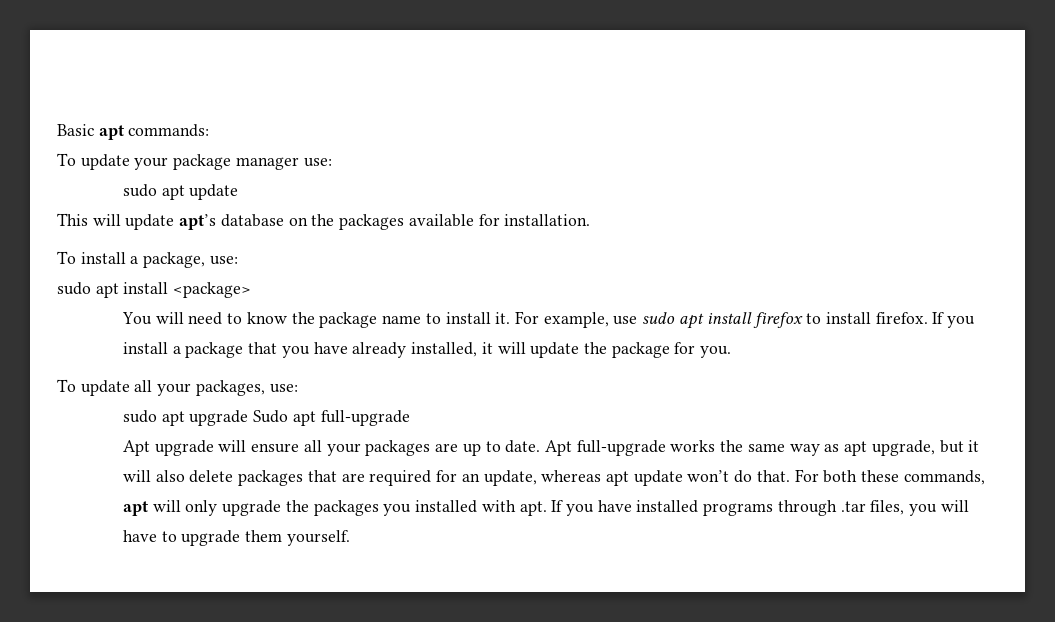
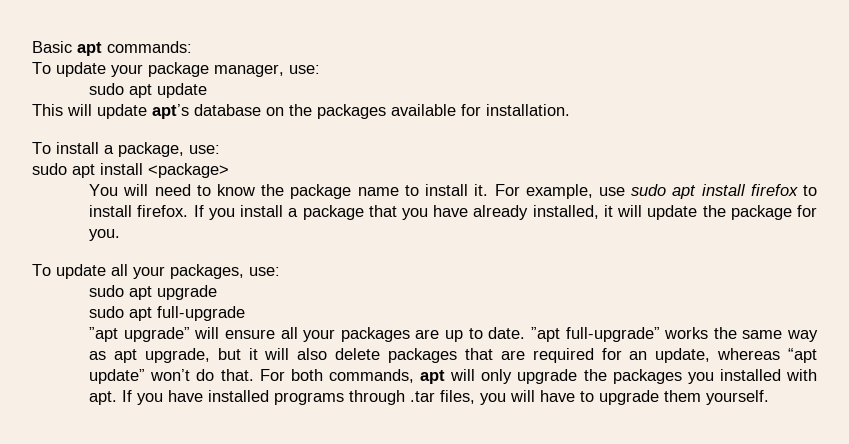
[235,157,299,170] manager -> [214,64,284,77] manager,
[253,410,289,423] Sudo -> [89,306,125,318] // sudo
[123,440,214,456] Apt upgrade -> [89,327,190,342] ”apt upgrade”
[545,440,666,456] Apt full-upgrade -> [530,327,660,342] ”apt full-upgrade”
[606,470,683,486] apt update -> [787,348,817,363] [89,369,146,384] “apt update”
[861,470,900,482] these -> (323, 375) none

